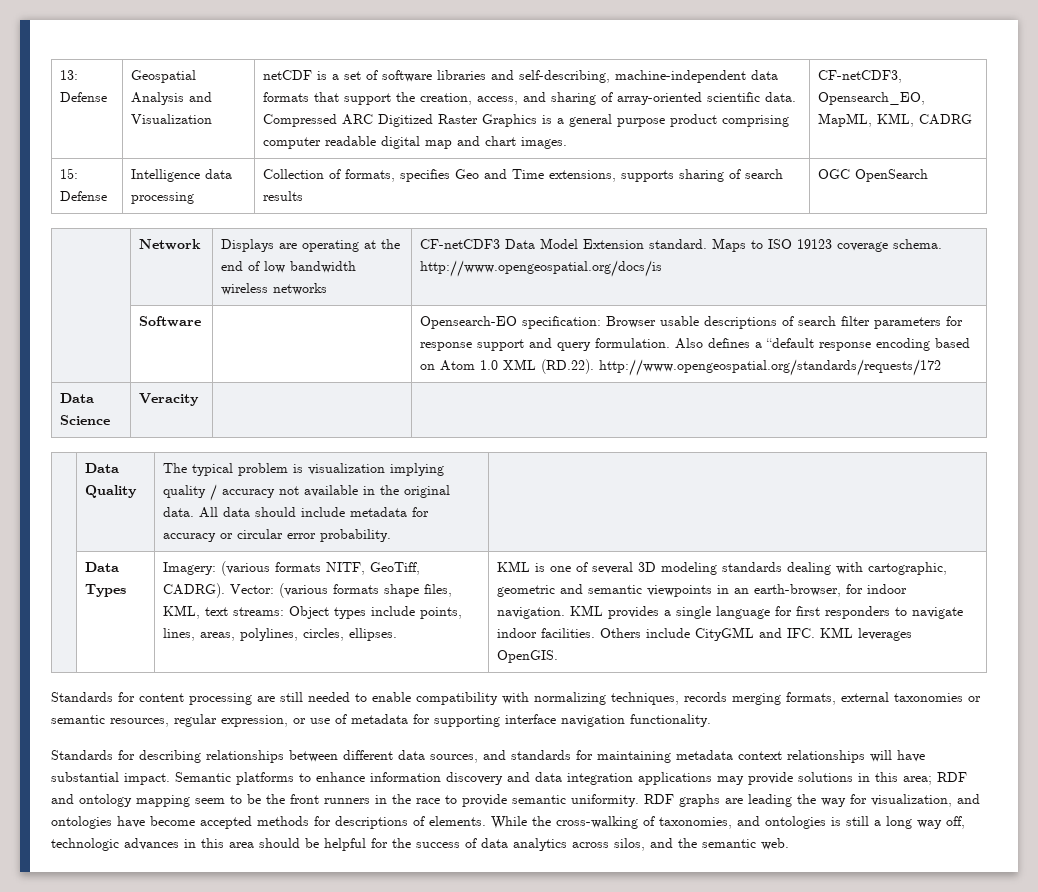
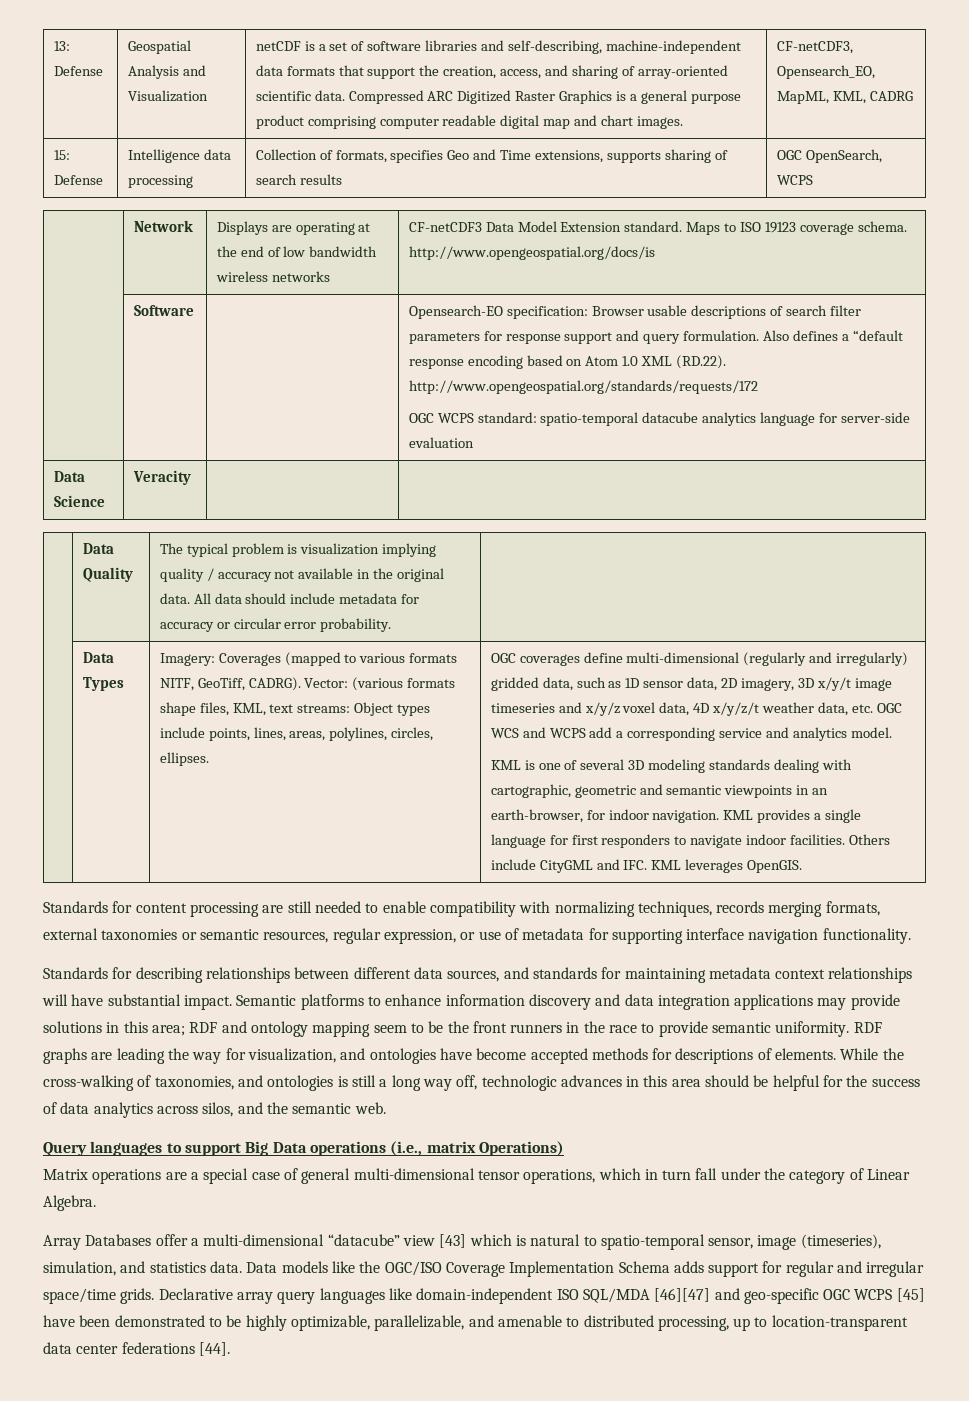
[855,169,929,182] OpenSearch -> [805,149,882,163] [776,175,813,185] OpenSearch, WCPS
(942, 367) none -> [408,412,911,426] [408,437,474,448] // OGC WCPS standard: spatio-temporal datacube analytics language for server-side evaluation
[221,561,271,576] (various -> [218,652,406,666] Coverages (mapped to various
(398, 634) none -> [490,652,909,666] [490,677,892,691] [490,702,902,716] [490,727,892,741] OGC coverages define multi-dimensional (regularly and irregularly) gridded data, such as 1D sensor data, 2D imagery, 3D x/y/t image timeseries and x/y/z voxel data, 4D x/y/z/t weather data, etc. OGC WCS and WCPS add a corresponding service and analytics model. //
(789, 844) none -> [43,1141,564,1156] [43,1168,911,1184] [43,1195,96,1211] [43,1234,881,1250] [43,1261,925,1277] [43,1288,925,1304] [43,1315,908,1331] [43,1342,230,1356] // Query languages to support Big Data operations (i.e., matrix Operations) // Matrix operations are a special case of general multi-dimensional tensor operations, which in turn fall under the category of Linear Algebra. // Array Databases offer a multi-dimensional “datacube” view [43] which is natural to spatio-temporal sensor, image (timeseries), simulation, and statistics data. Data models like the OGC/ISO Coverage Implementation Schema adds support for regular and irregular space/time grids. Declarative array query languages like domain-independent ISO SQL/MDA [46][47] and geo-specific OGC WCPS [45] have been demonstrated to be highly optimizable, parallelizable, and amenable to distributed processing, up to location-transparent data center federations [44].

